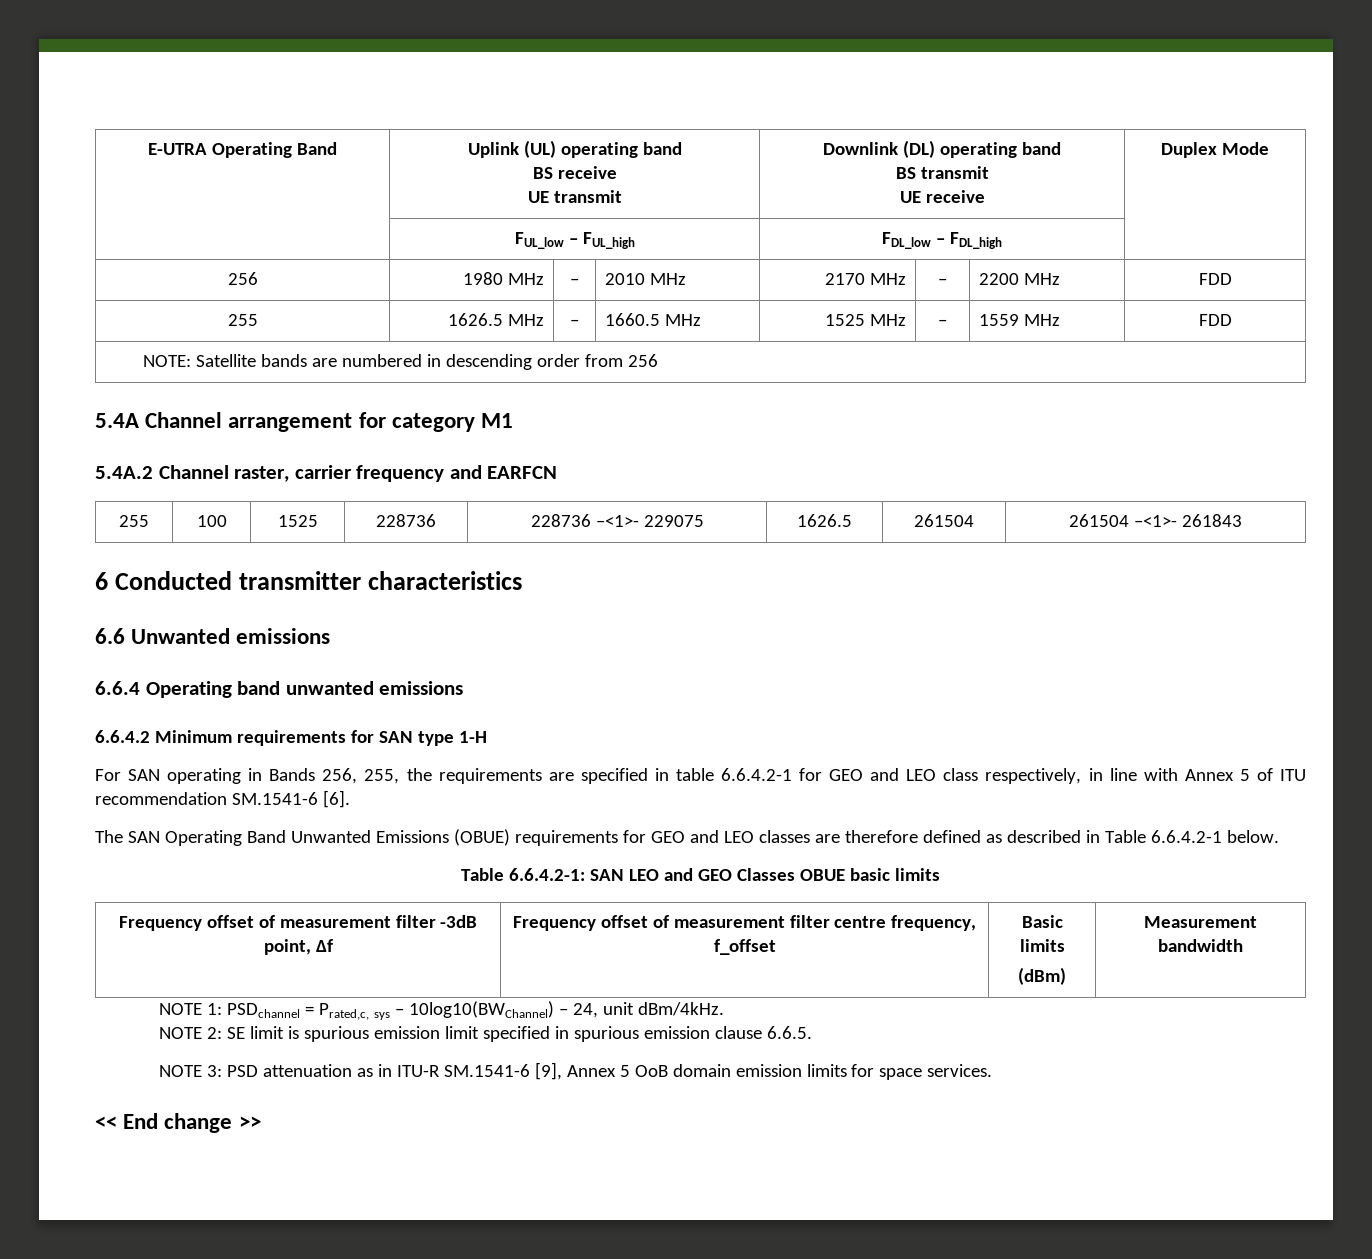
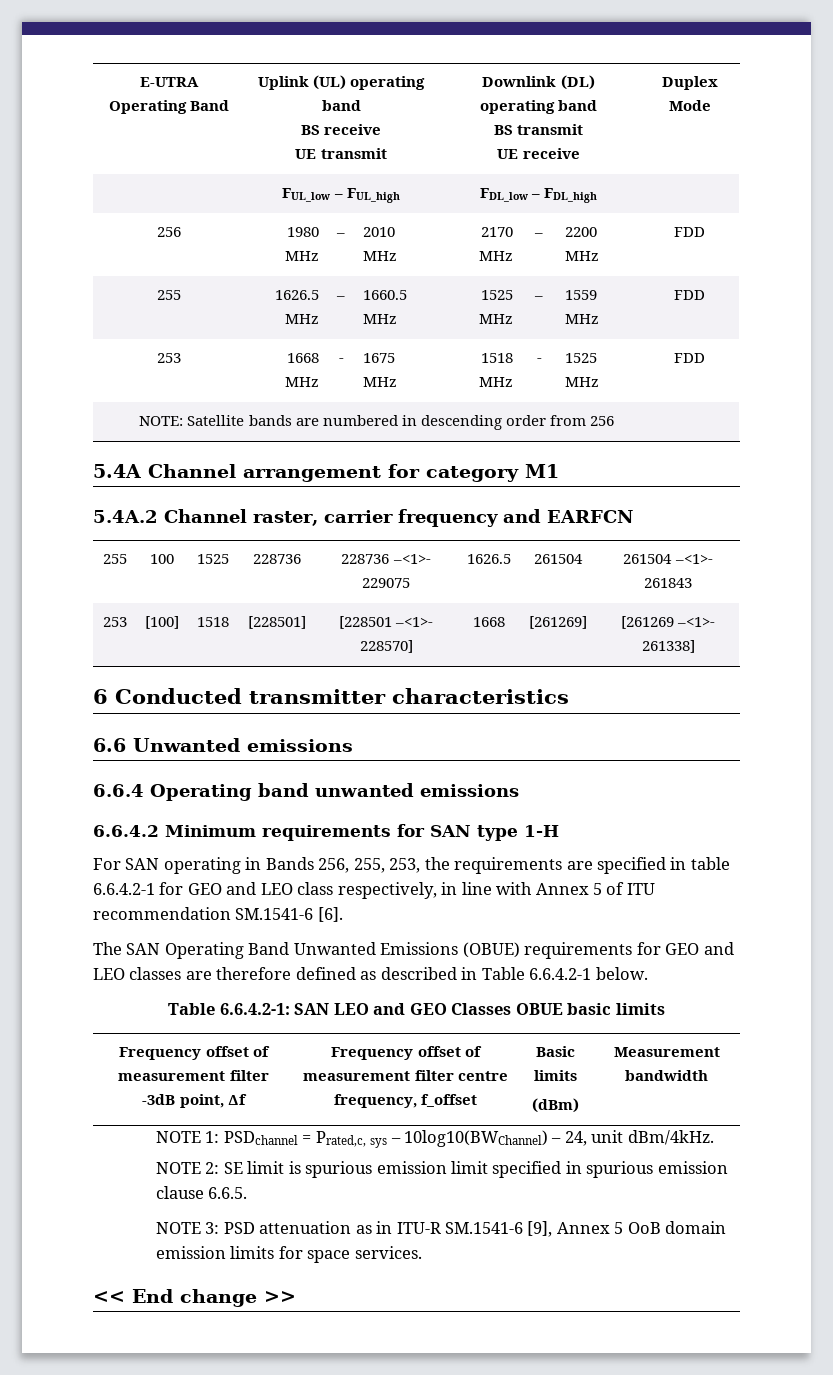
(1232, 320) none -> [157,353,181,363] [287,353,320,363] [285,377,320,387] [338,358,344,363] [362,353,395,363] [362,377,397,387] [481,353,514,363] [479,377,514,387] [536,358,542,363] [564,353,597,363] [564,377,599,387] [674,353,705,363] // 253 | 1668 MHz | - | 1675 MHz | 1518 MHz | - | 1525 MHz | FDD
(1242, 520) none -> [102,617,127,627] [144,616,179,629] [197,617,229,627] [247,616,306,629] [338,616,434,629] [359,640,413,653] [472,617,505,627] [529,616,587,629] [620,616,716,629] [641,640,695,653] // 253 | [100] | 1518 | [228501] | [228501 –<1>- 228570] | 1668 | [261269] | [261269 –<1>- 261338]
(400, 776) none -> [389,858,421,873] 253,

